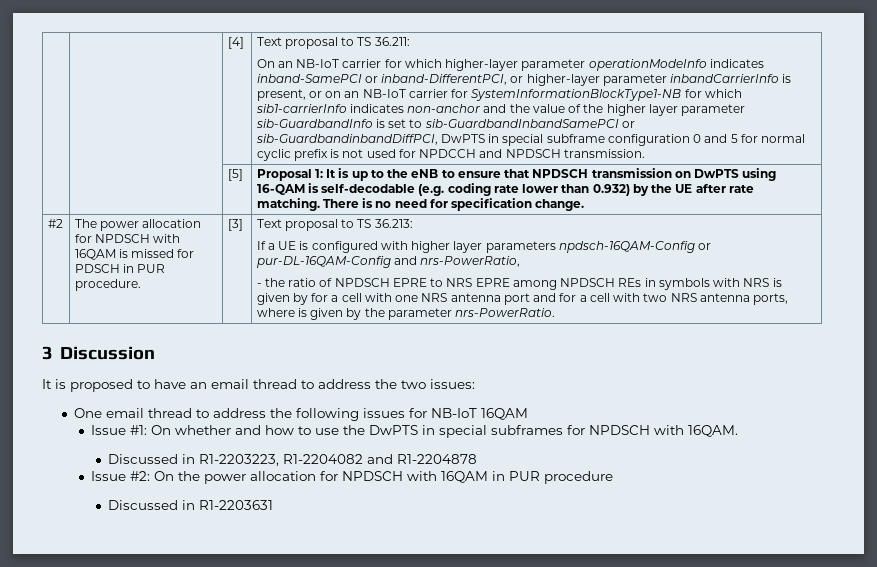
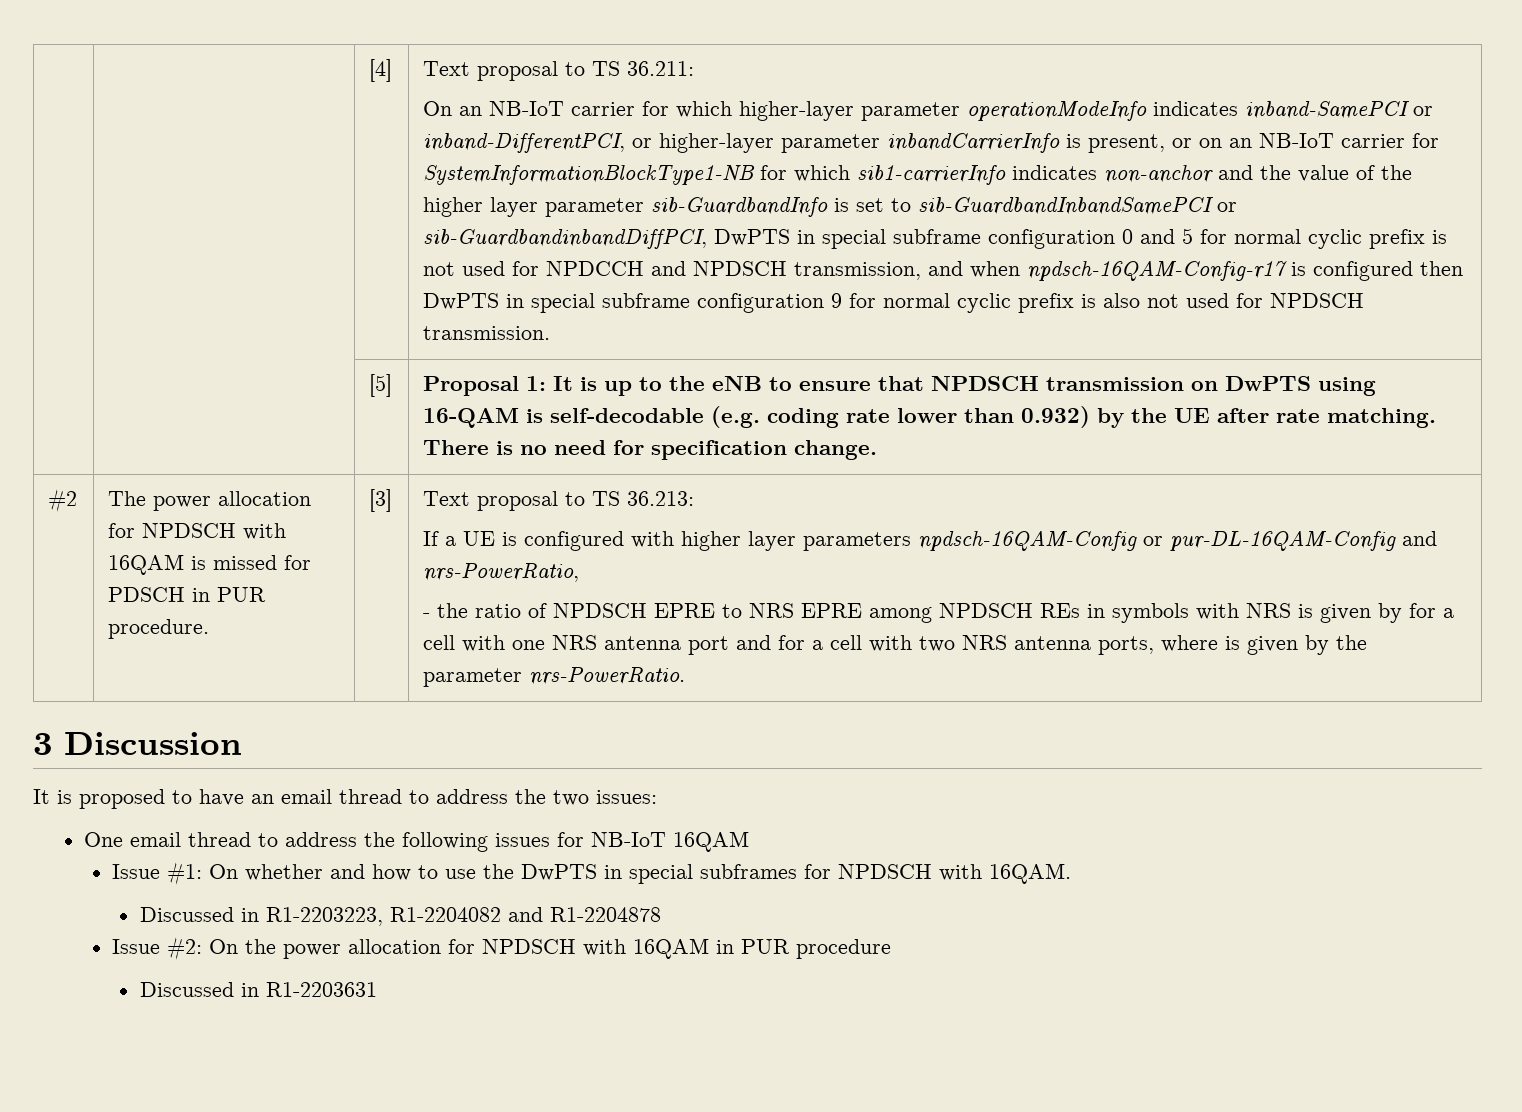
(561, 153) none -> [794,260,1464,281] [423,293,1365,313] transmission, and when npdsch-16QAM-Config-r17 is configured then DwPTS in special subframe configuration 9 for normal cyclic prefix is also not used for NPDSCH

